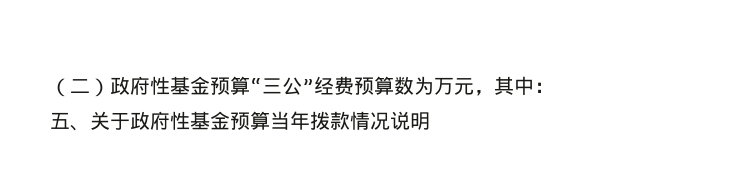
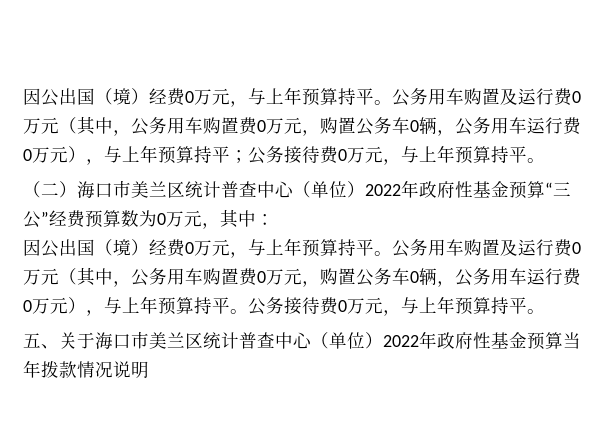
[50,78,110,97] （二） -> [23,87,581,107] [23,116,581,136] [23,145,545,165] [23,180,419,199] 因公出国（境）经费0万元，与上年预算持平。公务用车购置及运行费0万元（其中，公务用车购置费0万元，购置公务车0辆，公务用车运行费0万元），与上年预算持平；公务接待费0万元，与上年预算持平。 // （二）海口市美兰区统计普查中心（单位）2022年
(434, 85) none -> [157,213,166,225] 0
[50,111,130,131] 五、关于 -> [23,238,581,258] [23,267,581,287] [23,296,545,316] [23,331,437,350] 因公出国（境）经费0万元，与上年预算持平。公务用车购置及运行费0万元（其中，公务用车购置费0万元，购置公务车0辆，公务用车运行费0万元），与上年预算持平。公务接待费0万元，与上年预算持平。 // 五、关于海口市美兰区统计普查中心（单位）2022年

